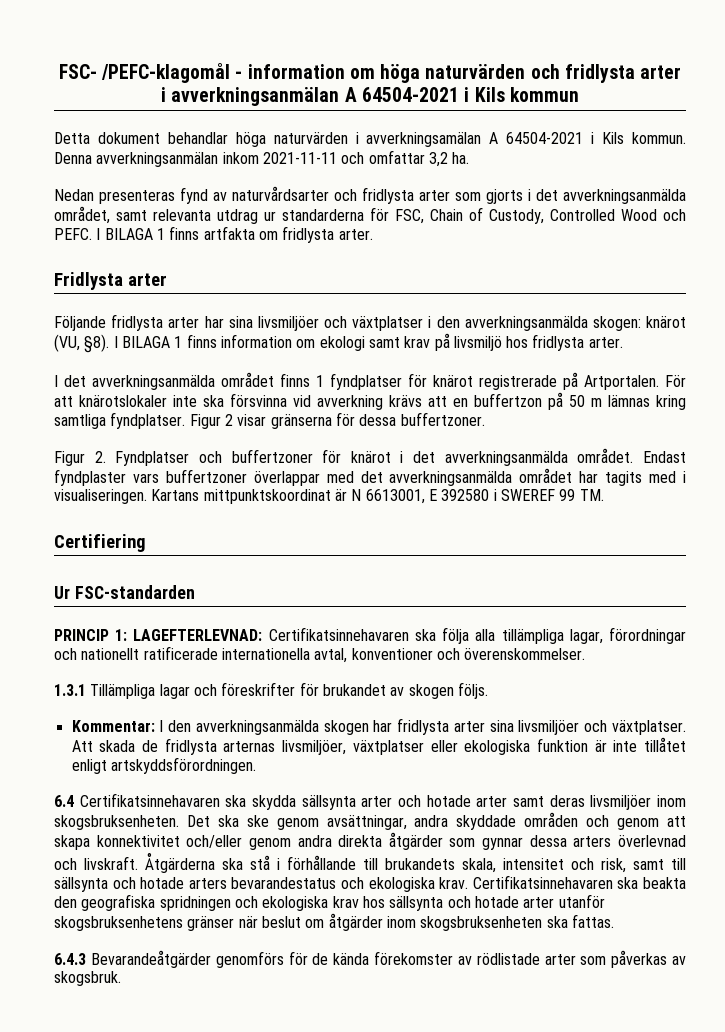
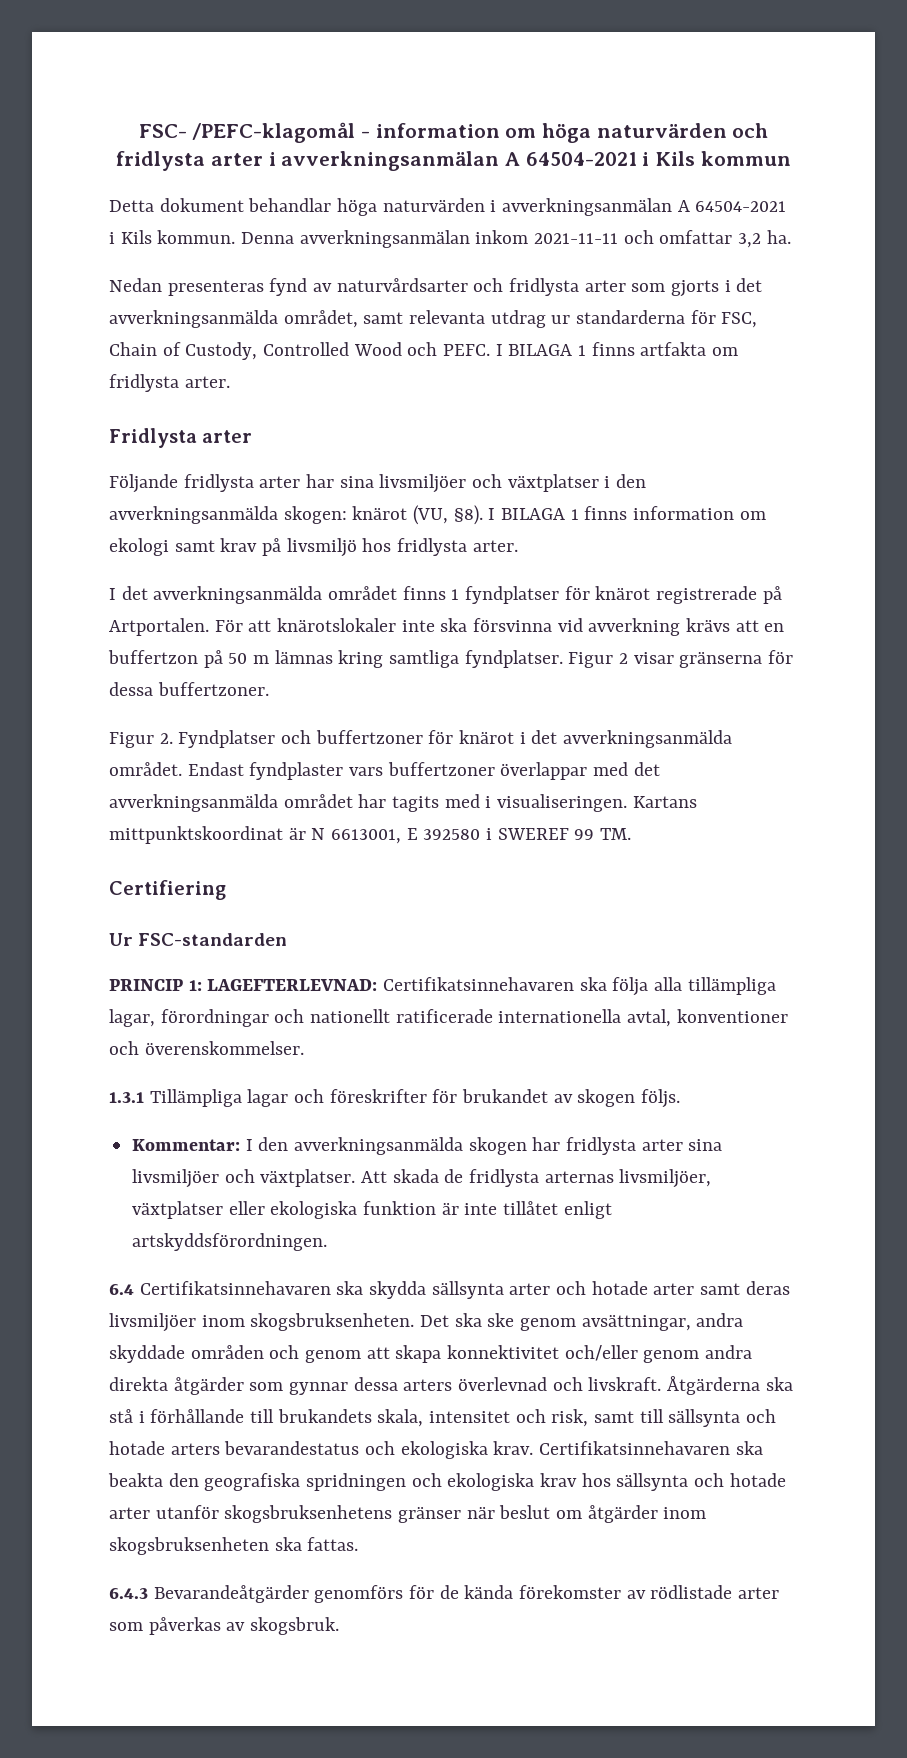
[366,132,482,147] avverkningsamälan -> [502,198,673,216] avverkningsanmälan

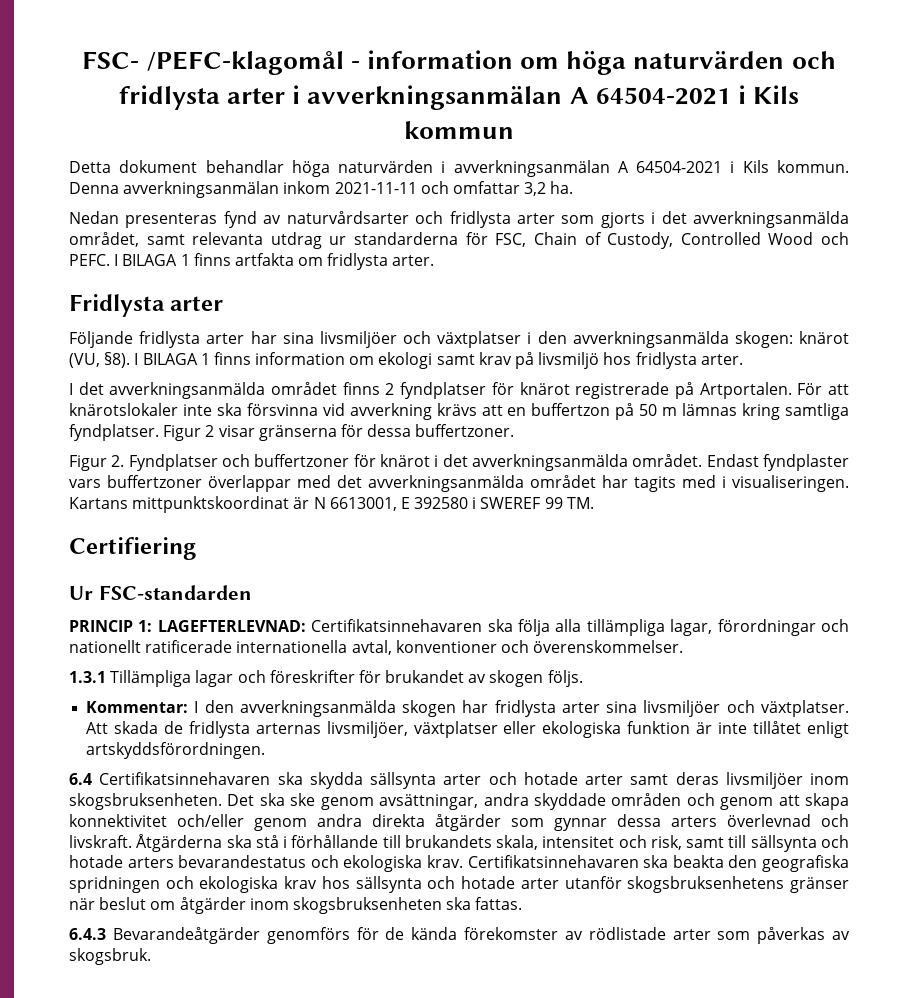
[451,589,460,600] 1 -> [385,383,395,395] 2

